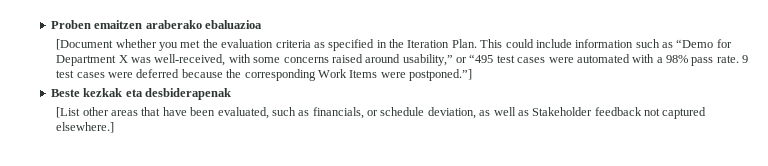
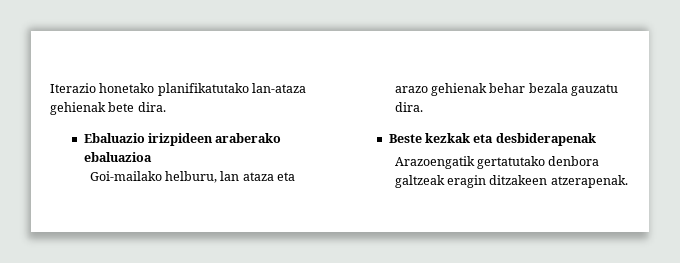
[50,20,263,29] [56,39,732,51] [56,54,749,66] [56,69,473,81] [50,88,232,100] [56,107,707,119] [56,122,115,133] Proben emaitzen araberako ebaluazioa // [Document whether you met the evaluation criteria as specified in the Iteration Plan. This could include information such as “Demo for Department X was well-received, with some concerns raised around usability,” or “495 test cases were automated with a 98% pass rate. 9 test cases were deferred because the corresponding Work Items were postponed.”] // Beste kezkak eta desbiderapenak // [List other areas that have been evaluated, such as financials, or schedule deviation, as well as Stakeholder feedback not captured elsewhere.] -> [50,83,307,96] [50,102,166,115] [83,133,282,146] [83,152,152,162] [89,171,296,183] [394,83,619,96] [394,102,423,112] [388,133,596,146] [394,156,600,169] [394,175,628,188] Iterazio honetako planifikatutako lan-ataza gehienak bete dira. // Ebaluazio irizpideen araberako ebaluazioa // Goi-mailako helburu, lan ataza eta arazo gehienak behar bezala gauzatu dira. // Beste kezkak eta desbiderapenak // Arazoengatik gertatutako denbora galtzeak eragin ditzakeen atzerapenak.

